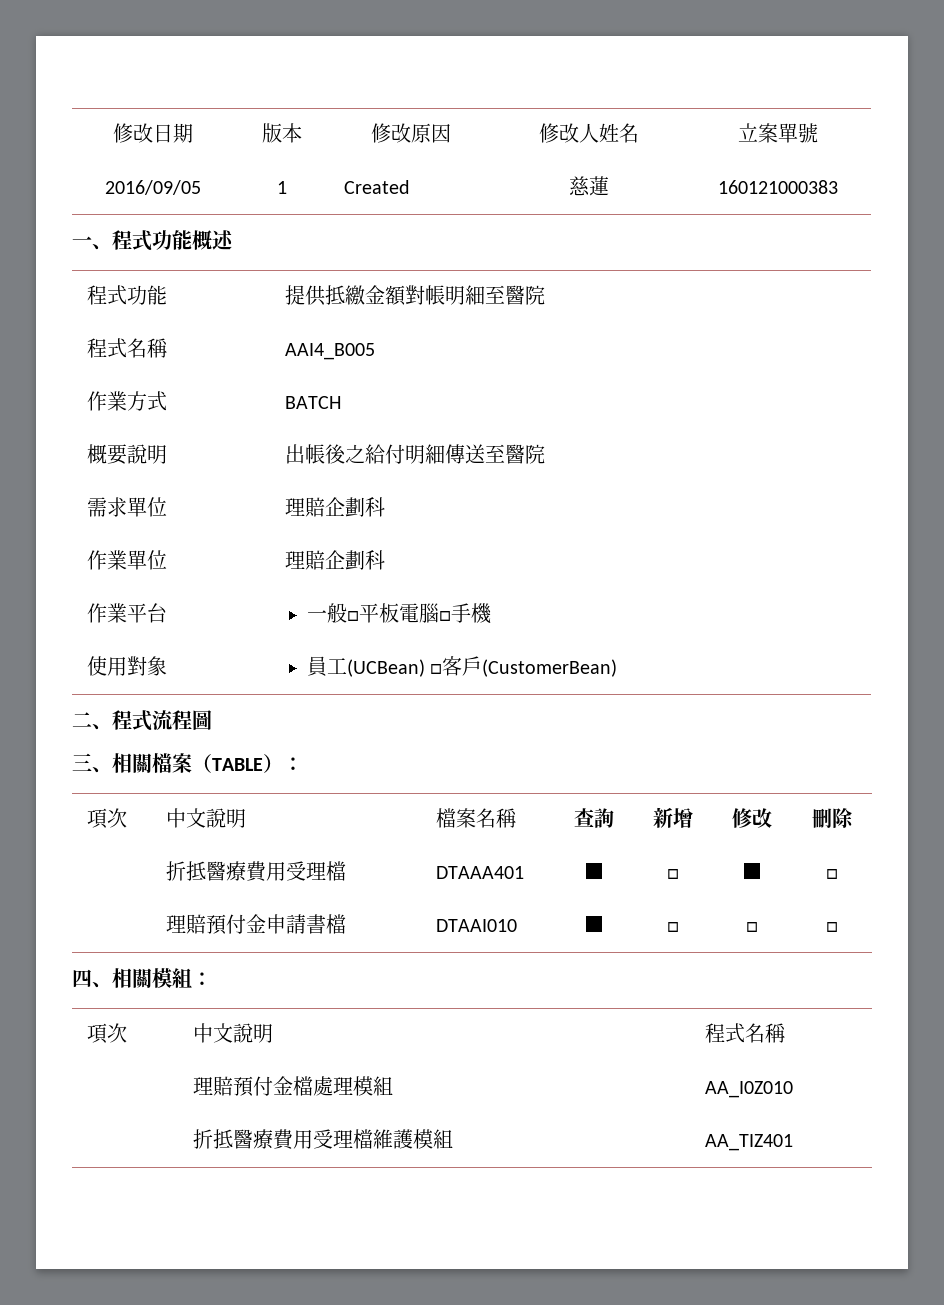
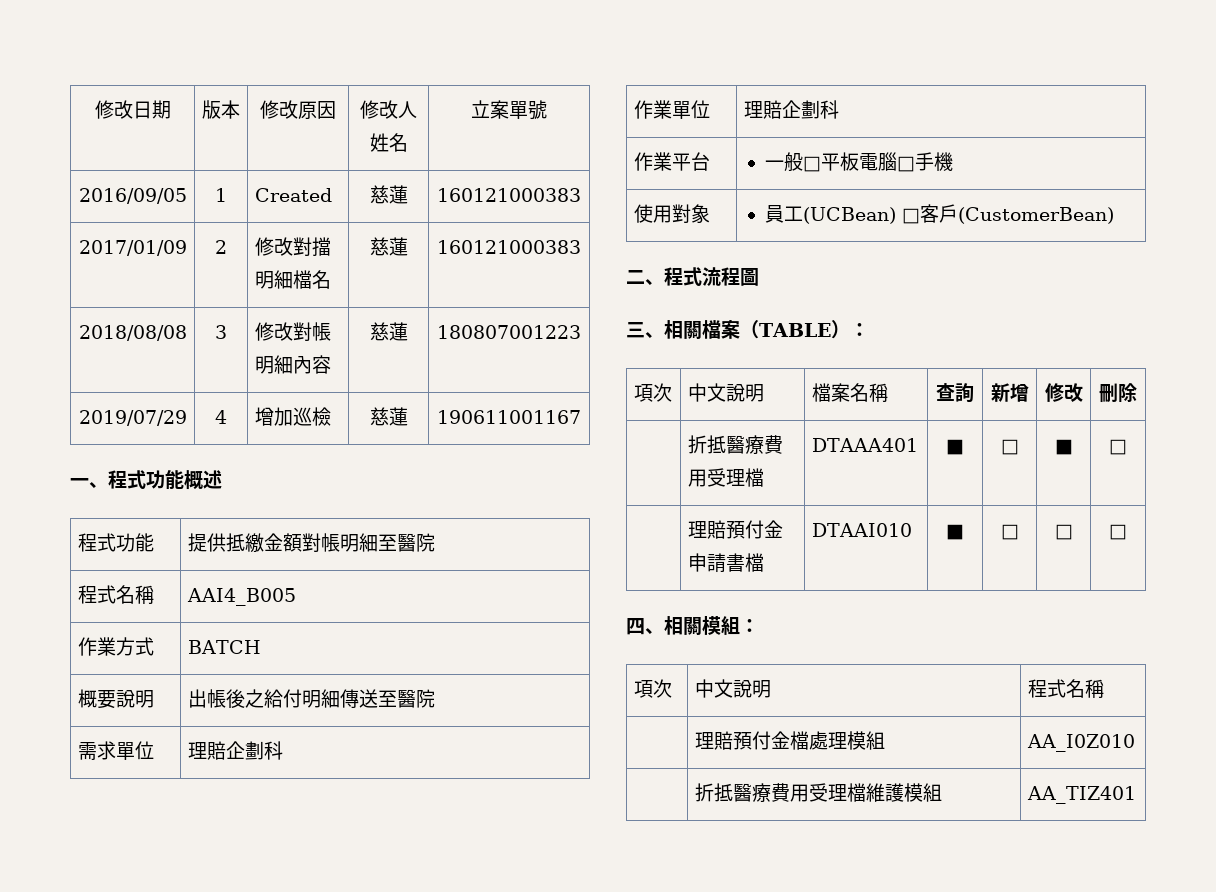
(838, 187) none -> [78,240,187,256] [215,240,227,254] [254,237,331,257] [254,270,331,289] [369,237,408,256] [437,240,581,254] [78,325,187,341] [215,325,227,339] [254,322,331,341] [254,355,331,374] [369,322,408,341] [437,325,581,339] [78,410,187,426] [215,410,227,424] [254,407,331,426] [369,407,408,426] [437,410,581,424] // 2017/01/09 | 2 | 修改對擋明細檔名 | 慈蓮 | 160121000383 // 2018/08/08 | 3 | 修改對帳明細內容 | 慈蓮 | 180807001223 // 2019/07/29 | 4 | 增加巡檢 | 慈蓮 | 190611001167

